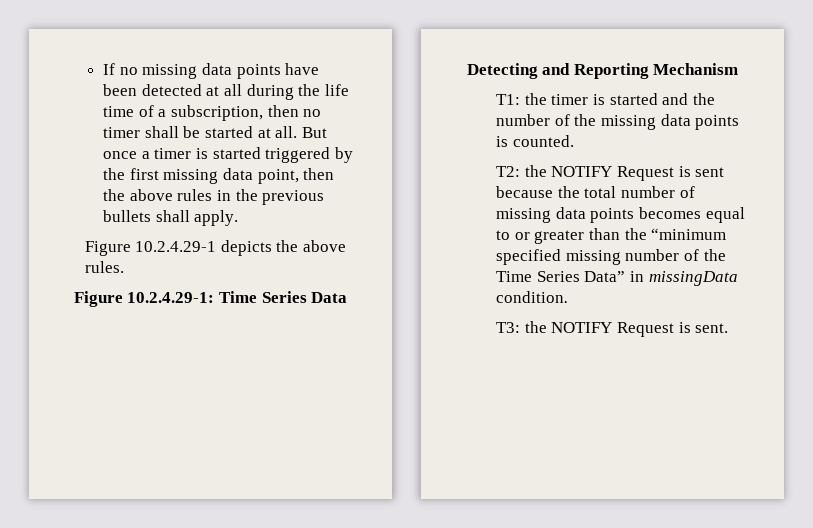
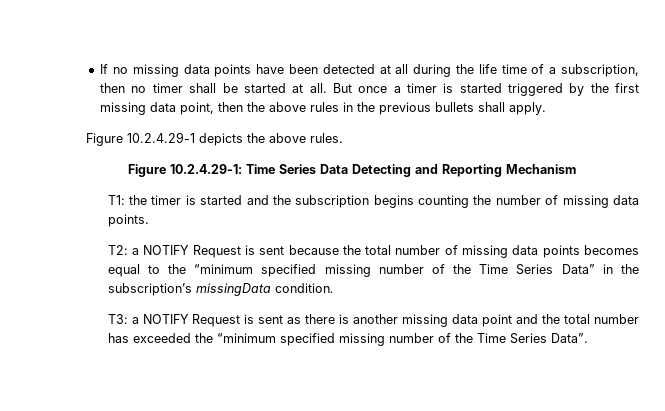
[496,114,740,130] [496,135,574,147] number of the missing data points is counted. -> [295,195,639,208] [107,214,149,227] subscription begins counting the number of missing data points.
[524,165,547,177] the -> [132,248,140,255] a
[514,228,620,244] or greater than -> (160, 269) none
(644, 276) none -> [621,264,639,274] [107,283,192,296] the subscription’s
[524,321,729,337] the NOTIFY Request is sent. -> [131,314,640,327] [107,333,588,346] a NOTIFY Request is sent as there is another missing data point and the total number has exceeded the “minimum specified missing number of the Time Series Data”.

